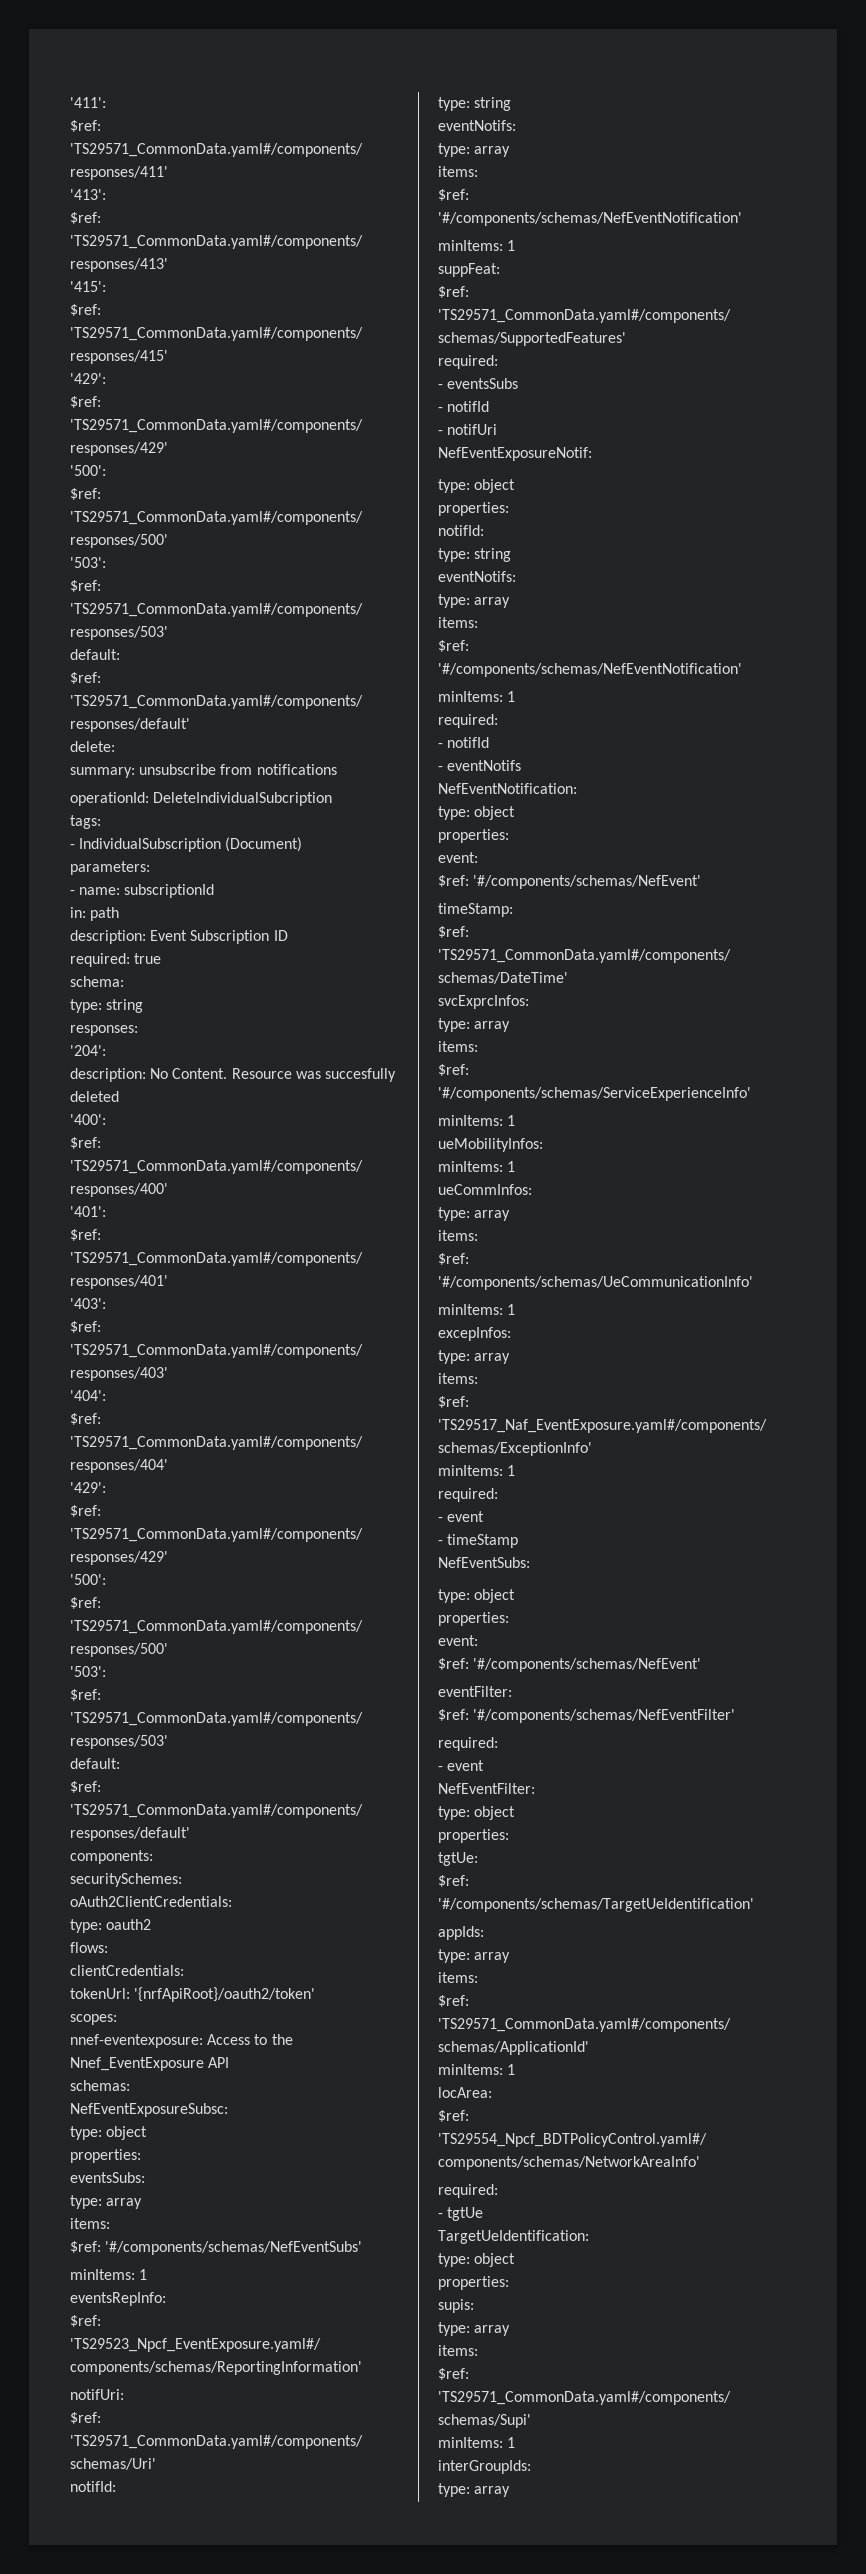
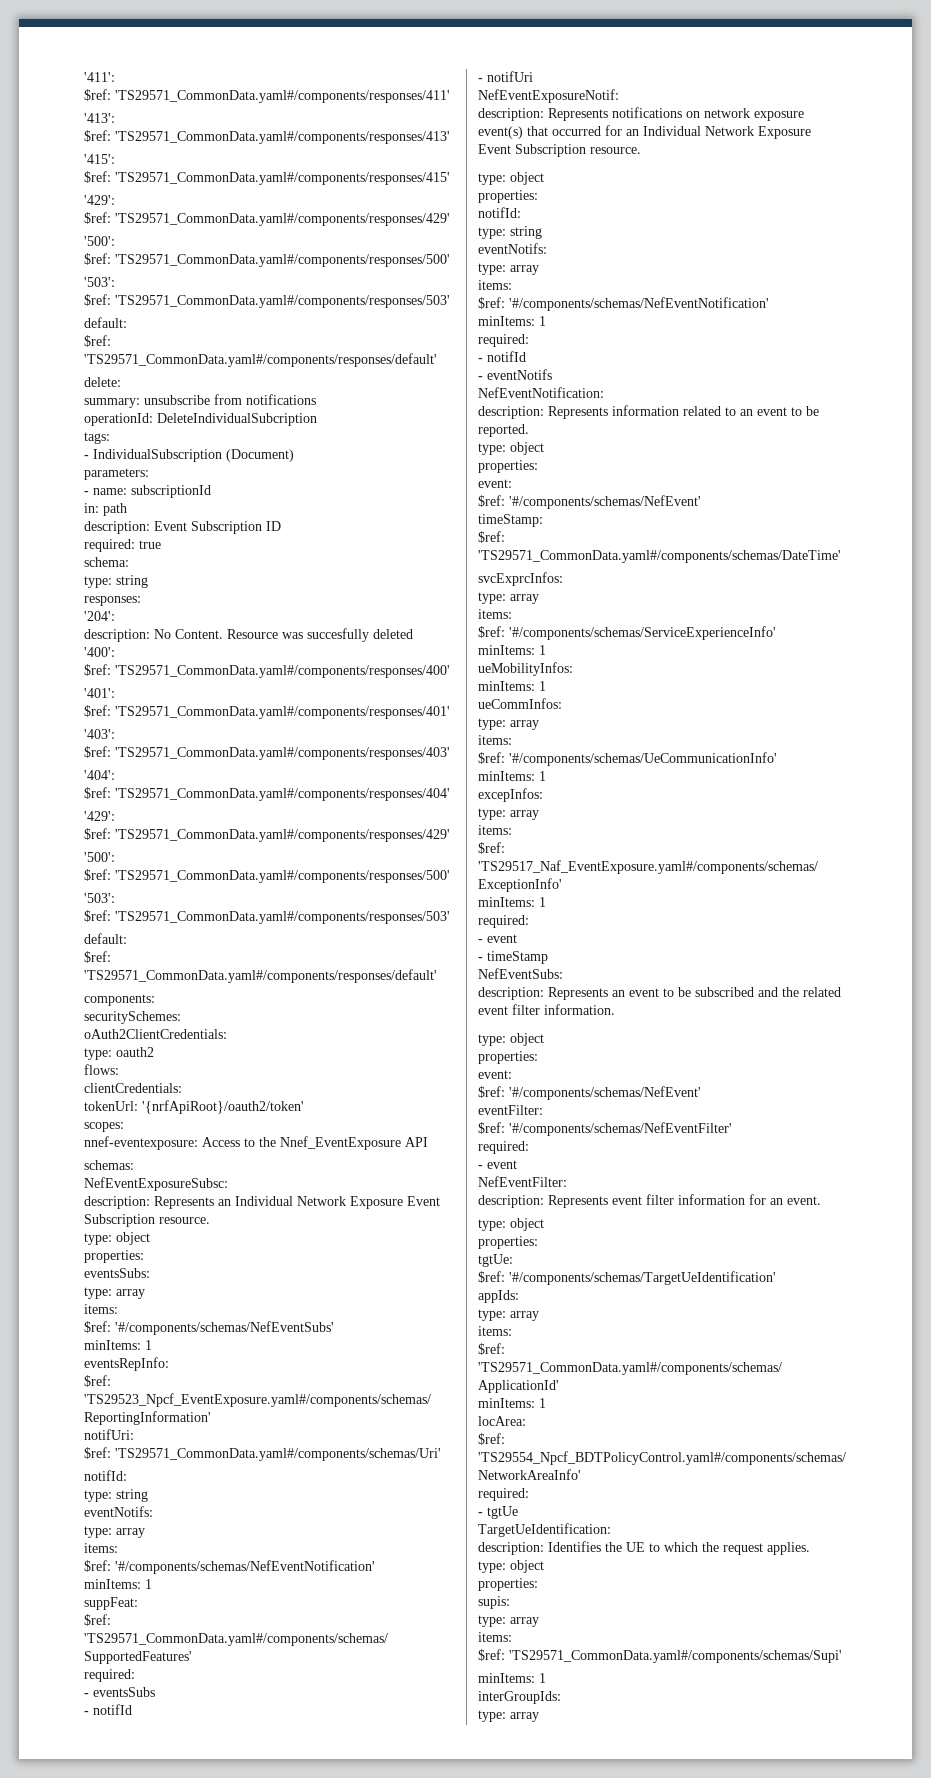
(228, 2110) none -> [84,1196,440,1209] [84,1214,210,1227] // description: Represents an Individual Network Exposure Event Subscription resource.
(592, 454) none -> [478,107,804,121] [478,125,811,139] [478,144,641,157] // description: Represents notifications on network exposure event(s) that occurred for an Individual Network Exposure Event Subscription resource.
(577, 788) none -> [478,405,819,419] [478,424,529,437] // description: Represents information related to an event to be reported.
(530, 1562) none -> [478,987,841,1000] [478,1004,615,1015] // description: Represents an event to be subscribed and the related event filter information.
(535, 1788) none -> [478,1194,821,1208] // description: Represents event filter information for an event.
(589, 2237) none -> [478,1541,810,1555] // description: Identifies the UE to which the request applies.

